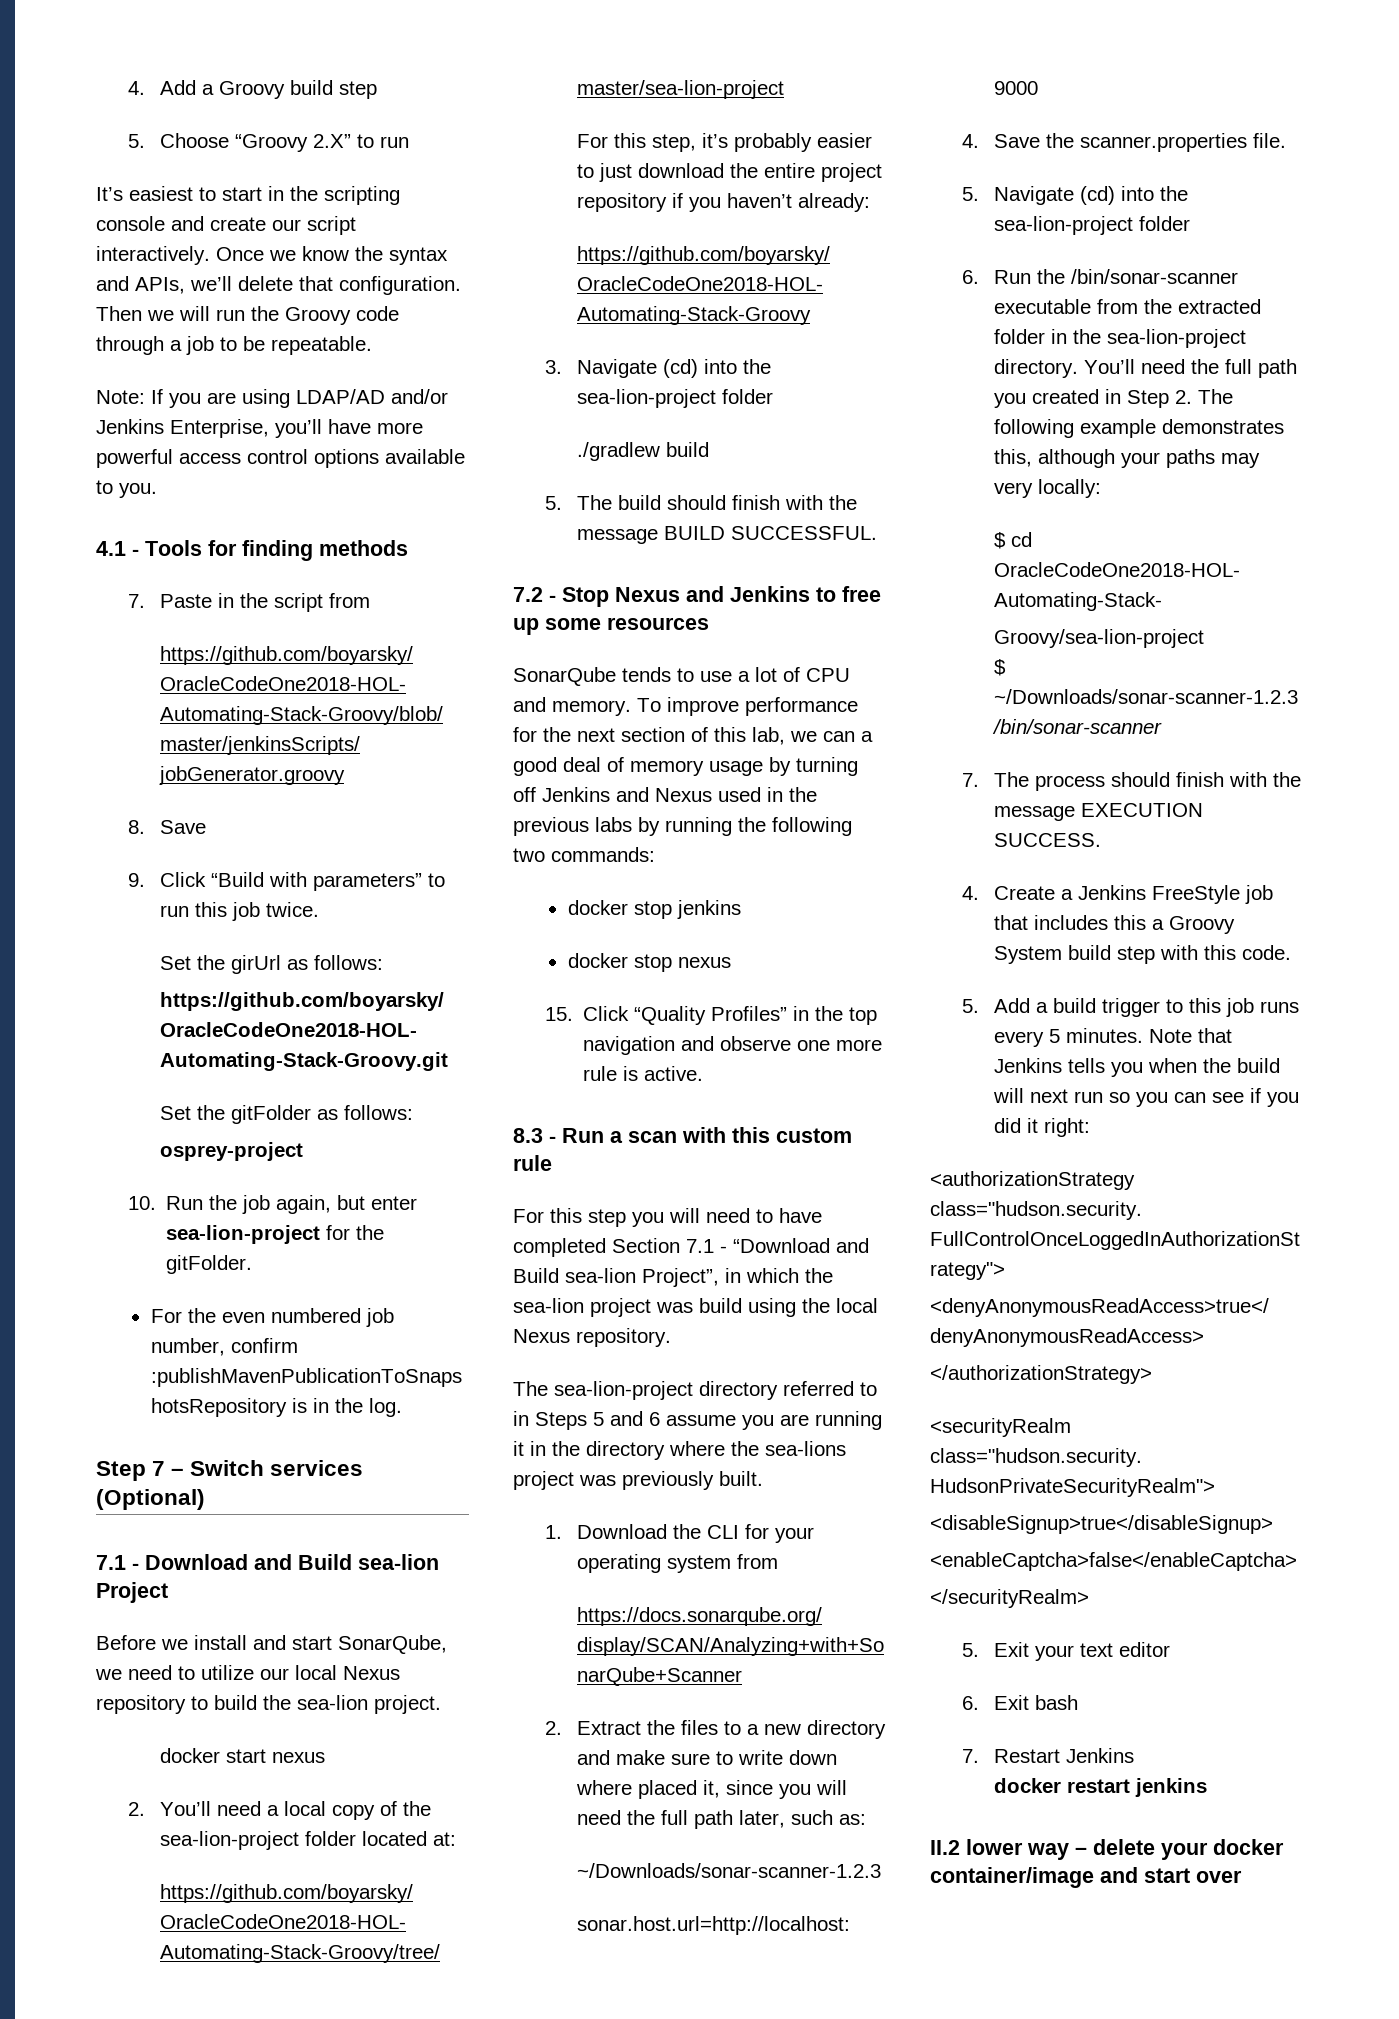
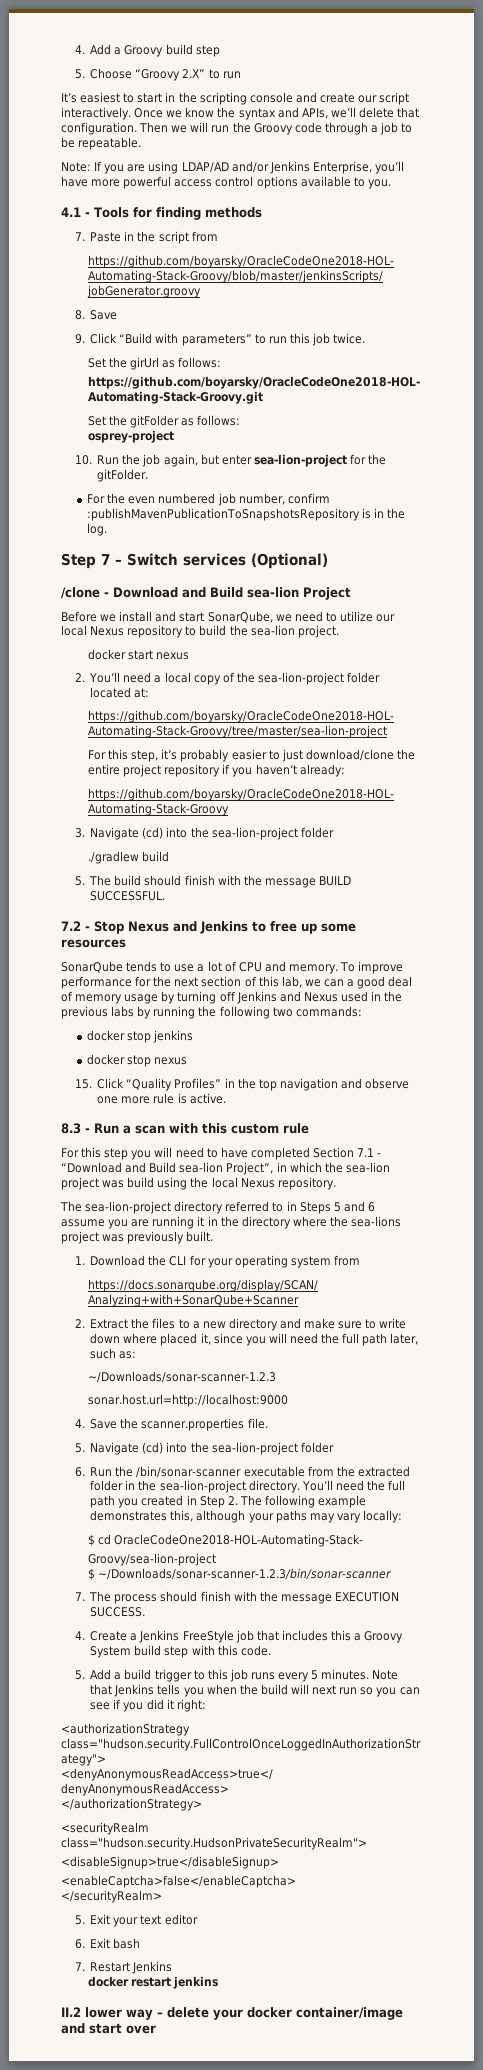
[96,1555,126,1570] 7.1 -> [61,587,100,599] /clone
[638,163,725,178] download -> [305,749,394,761] download/clone
[994,482,1034,498] very -> [336,1513,361,1523] vary

